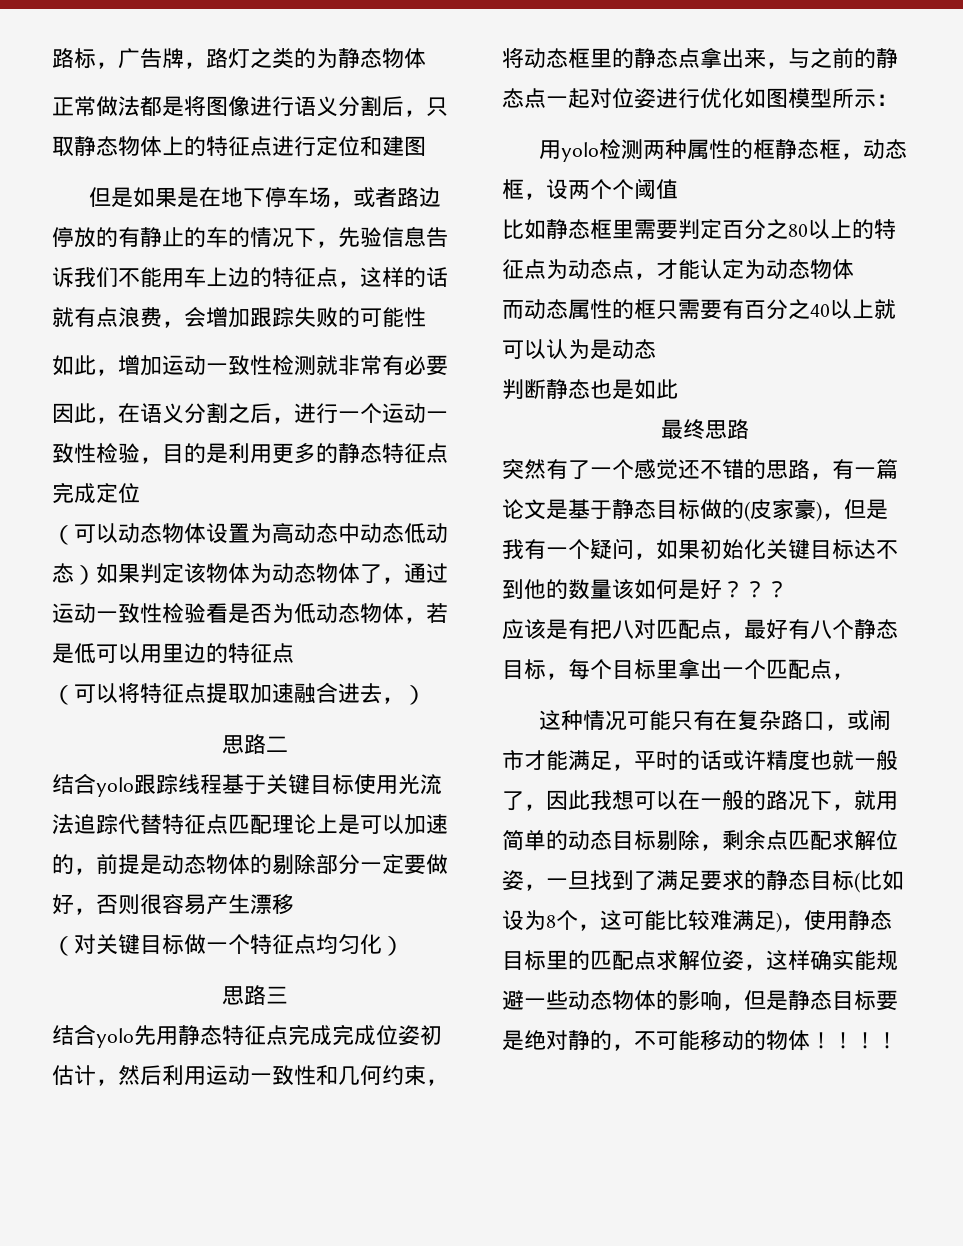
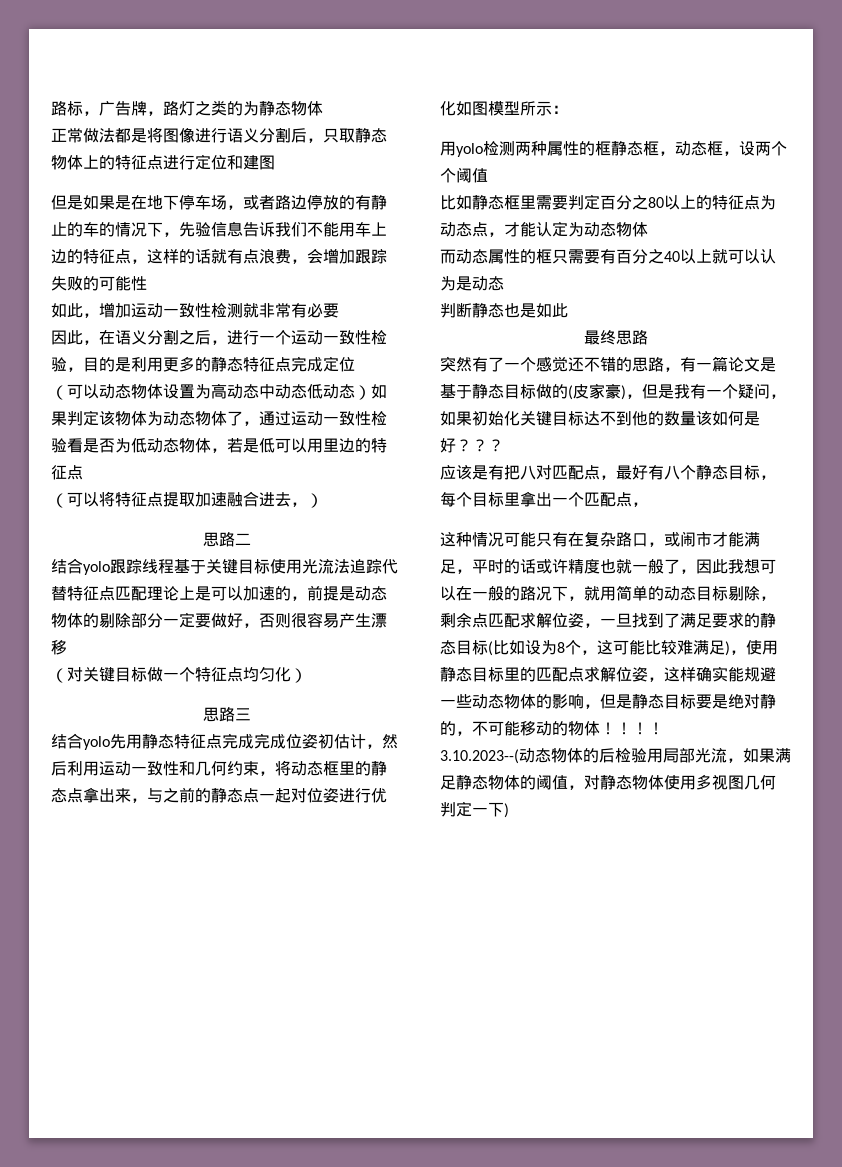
(898, 1040) none -> [440,748,791,764] [440,774,776,790] [440,801,509,818] // 3.10.2023--(动态物体的后检验用局部光流，如果满足静态物体的阈值，对静态物体使用多视图几何判定一下)

